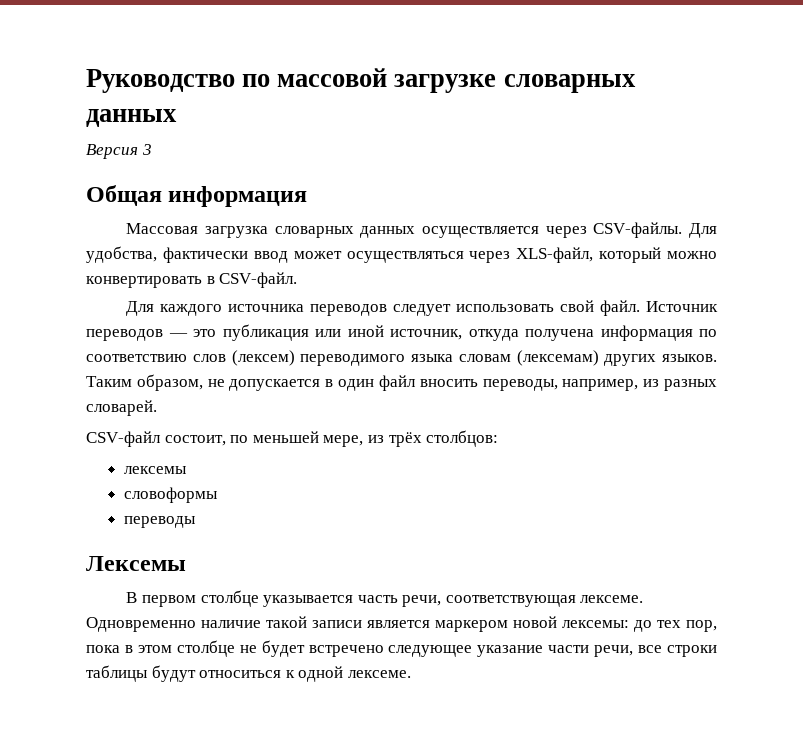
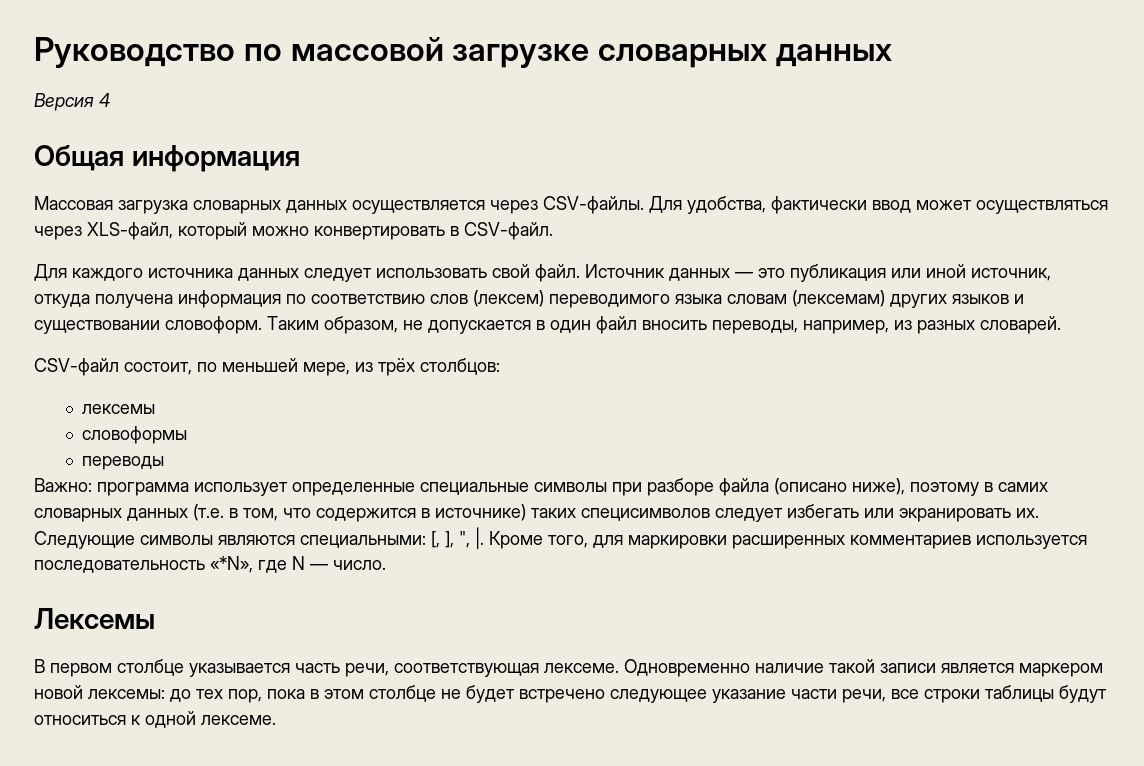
[141,144,152,155] 3 -> [99,93,110,107] 4
[310,304,388,316] переводов -> [238,268,299,281] данных
[86,329,163,341] переводов -> [669,268,730,281] данных
[662,354,717,362] языков. -> [952,294,1024,304] [34,316,262,334] языков и существовании словоформ.
(196, 522) none -> [34,478,1048,496] [34,504,1039,522] [34,527,1087,549] [34,556,386,573] // Важно: программа использует определенные специальные символы при разборе файла (описано ниже), поэтому в самих словарных данных (т.е. в том, что содержится в источнике) таких специсимволов следует избегать или экранировать их. Следующие символы являются специальными: [, ], ", |. Кроме того, для маркировки расширенных комментариев используется последовательность «*N», где N — число.

